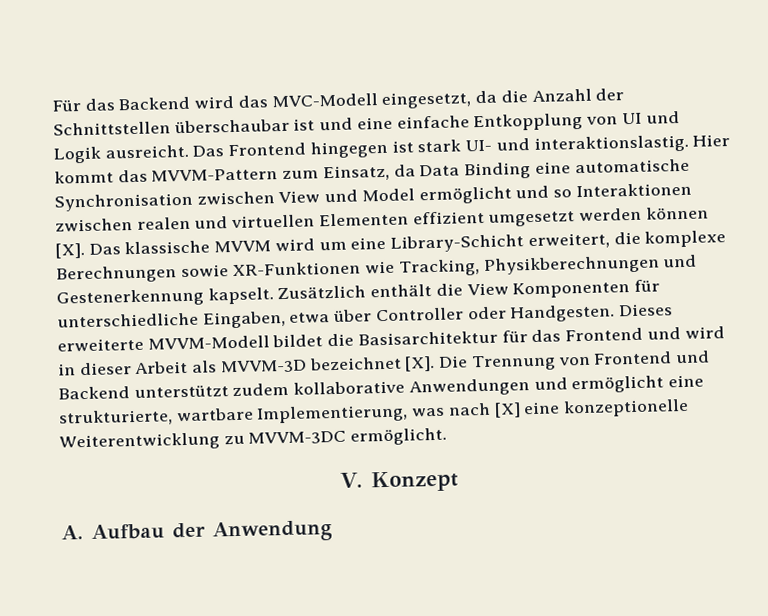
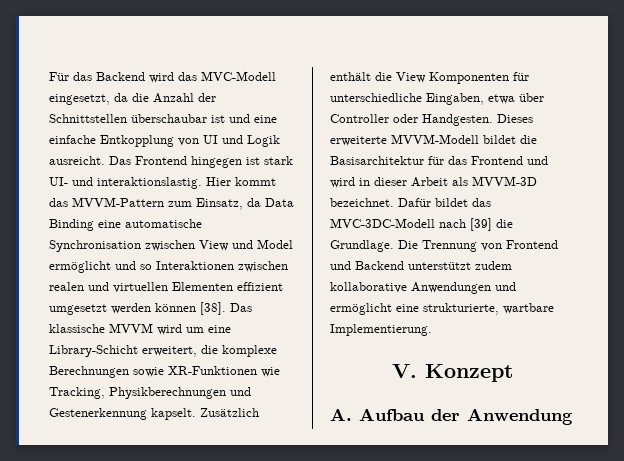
[55,242,85,259] [X]. -> [200,302,226,315] [38].
[308,355,436,372] bezeichnet [X]. -> [330,198,491,207] [330,218,513,231] [330,240,394,252] bezeichnet. Dafür bildet das MVC-3DC-Modell nach [39] die Grundlage.
[256,398,690,424] [59,427,448,452] Implementierung, was nach [X] eine konzeptionelle Weiterentwicklung zu MVVM-3DC ermöglicht. -> [330,324,432,336] Implementierung.

